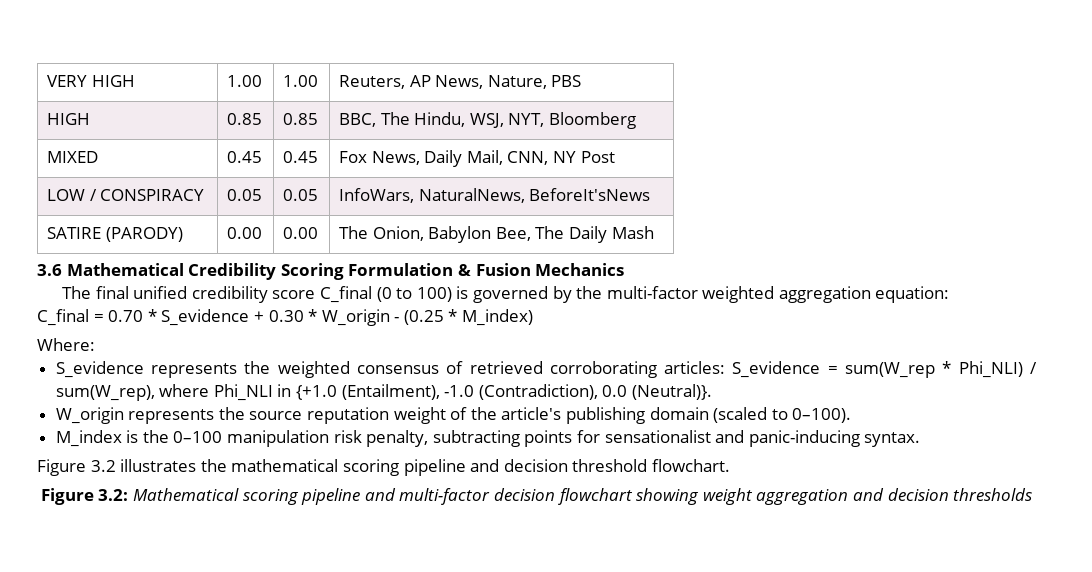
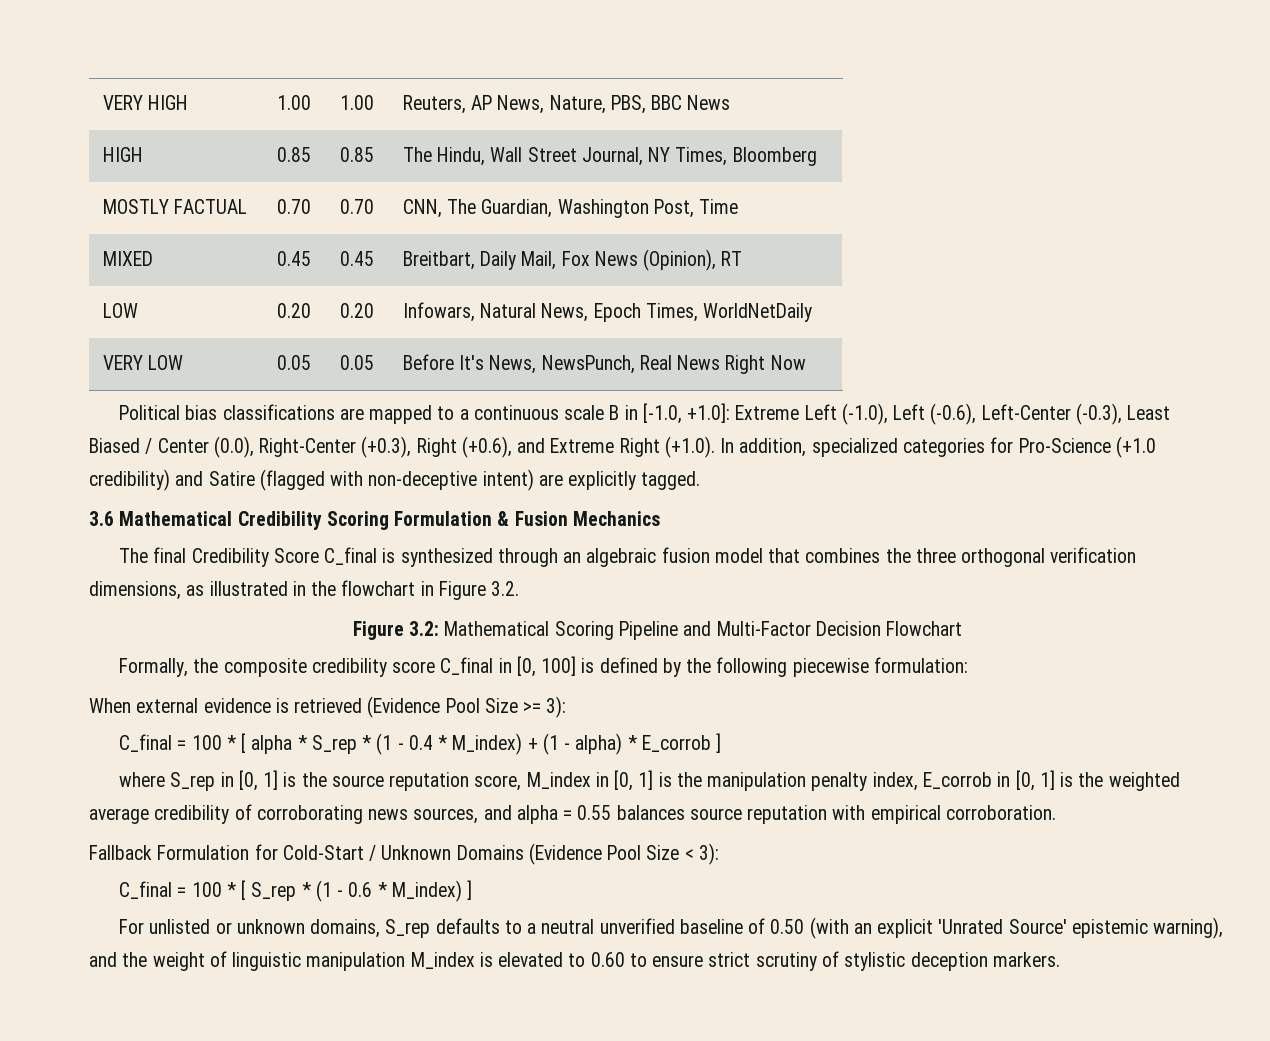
[551,75,582,87] PBS -> [610,95,731,114] PBS, BBC News
[338,113,376,127] BBC, -> (374, 154) none
[469,112,636,129] [46,151,98,163] [226,151,262,163] [282,151,318,163] [338,150,615,167] [46,189,205,201] [226,189,262,201] [282,189,318,201] [338,188,651,203] [46,227,183,242] [226,227,262,239] [282,227,318,239] [338,226,654,243] WSJ, NYT, Bloomberg // MIXED | 0.45 | 0.45 | Fox News, Daily Mail, CNN, NY Post // LOW / CONSPIRACY | 0.05 | 0.05 | InfoWars, NaturalNews, BeforeIt'sNews // SATIRE (PARODY) | 0.00 | 0.00 | The Onion, Babylon Bee, The Daily Mash -> [490,147,817,166] [102,199,248,214] [276,199,311,214] [339,199,374,214] [402,199,739,218] [102,251,153,266] [276,251,311,266] [339,251,374,266] [402,249,743,271] [102,303,138,318] [276,303,311,318] [339,303,374,318] [402,302,813,322] [102,355,184,370] [276,355,311,370] [339,355,374,370] [402,354,806,374] [118,403,1171,425] [89,436,1156,458] [89,469,701,491] Wall Street Journal, NY Times, Bloomberg // MOSTLY FACTUAL | 0.70 | 0.70 | CNN, The Guardian, Washington Post, Time // MIXED | 0.45 | 0.45 | Breitbart, Daily Mail, Fox News (Opinion), RT // LOW | 0.20 | 0.20 | Infowars, Natural News, Epoch Times, WorldNetDaily // VERY LOW | 0.05 | 0.05 | Before It's News, NewsPunch, Real News Right Now // Political bias classifications are mapped to a continuous scale B in [-1.0, +1.0]: Extreme Left (-1.0), Left (-0.6), Left-Center (-0.3), Least Biased / Center (0.0), Right-Center (+0.3), Right (+0.6), and Extreme Right (+1.0). In addition, specialized categories for Pro-Science (+1.0 credibility) and Satire (flagged with non-deceptive intent) are explicitly tagged.
[133,286,950,303] [37,309,534,326] [37,338,95,351] [55,361,1037,378] [55,384,713,401] [55,407,852,424] [55,430,921,447] [37,459,730,476] [40,488,1033,505] unified credibility score C_final (0 to 100) is governed by the multi-factor weighted aggregation equation: // C_final = 0.70 * S_evidence + 0.30 * W_origin - (0.25 * M_index) // Where: // S_evidence represents the weighted consensus of retrieved corroborating articles: S_evidence = sum(W_rep * Phi_NLI) / sum(W_rep), where Phi_NLI in {+1.0 (Entailment), -1.0 (Contradiction), 0.0 (Neutral)}. // W_origin represents the source reputation weight of the article's publishing domain (scaled to 0–100). // M_index is the 0–100 manipulation risk penalty, subtracting points for sensationalist and panic-inducing syntax. // Figure 3.2 illustrates the mathematical scoring pipeline and decision threshold flowchart. // Figure 3.2: Mathematical scoring pipeline and multi-factor decision flowchart showing weight aggregation and decision thresholds -> [191,547,1137,567] [89,580,520,600] [352,621,963,640] [118,656,968,677] [89,696,567,718] [118,733,722,755] [118,770,1180,791] [89,804,1056,824] [89,843,719,865] [118,880,473,902] [118,917,1224,939] [89,951,1060,971] Credibility Score C_final is synthesized through an algebraic fusion model that combines the three orthogonal verification dimensions, as illustrated in the flowchart in Figure 3.2. // Figure 3.2: Mathematical Scoring Pipeline and Multi-Factor Decision Flowchart // Formally, the composite credibility score C_final in [0, 100] is defined by the following piecewise formulation: // When external evidence is retrieved (Evidence Pool Size >= 3): // C_final = 100 * [ alpha * S_rep * (1 - 0.4 * M_index) + (1 - alpha) * E_corrob ] // where S_rep in [0, 1] is the source reputation score, M_index in [0, 1] is the manipulation penalty index, E_corrob in [0, 1] is the weighted average credibility of corroborating news sources, and alpha = 0.55 balances source reputation with empirical corroboration. // Fallback Formulation for Cold-Start / Unknown Domains (Evidence Pool Size < 3): // C_final = 100 * [ S_rep * (1 - 0.6 * M_index) ] // For unlisted or unknown domains, S_rep defaults to a neutral unverified baseline of 0.50 (with an explicit 'Unrated Source' epistemic warning), and the weight of linguistic manipulation M_index is elevated to 0.60 to ensure strict scrutiny of stylistic deception markers.

